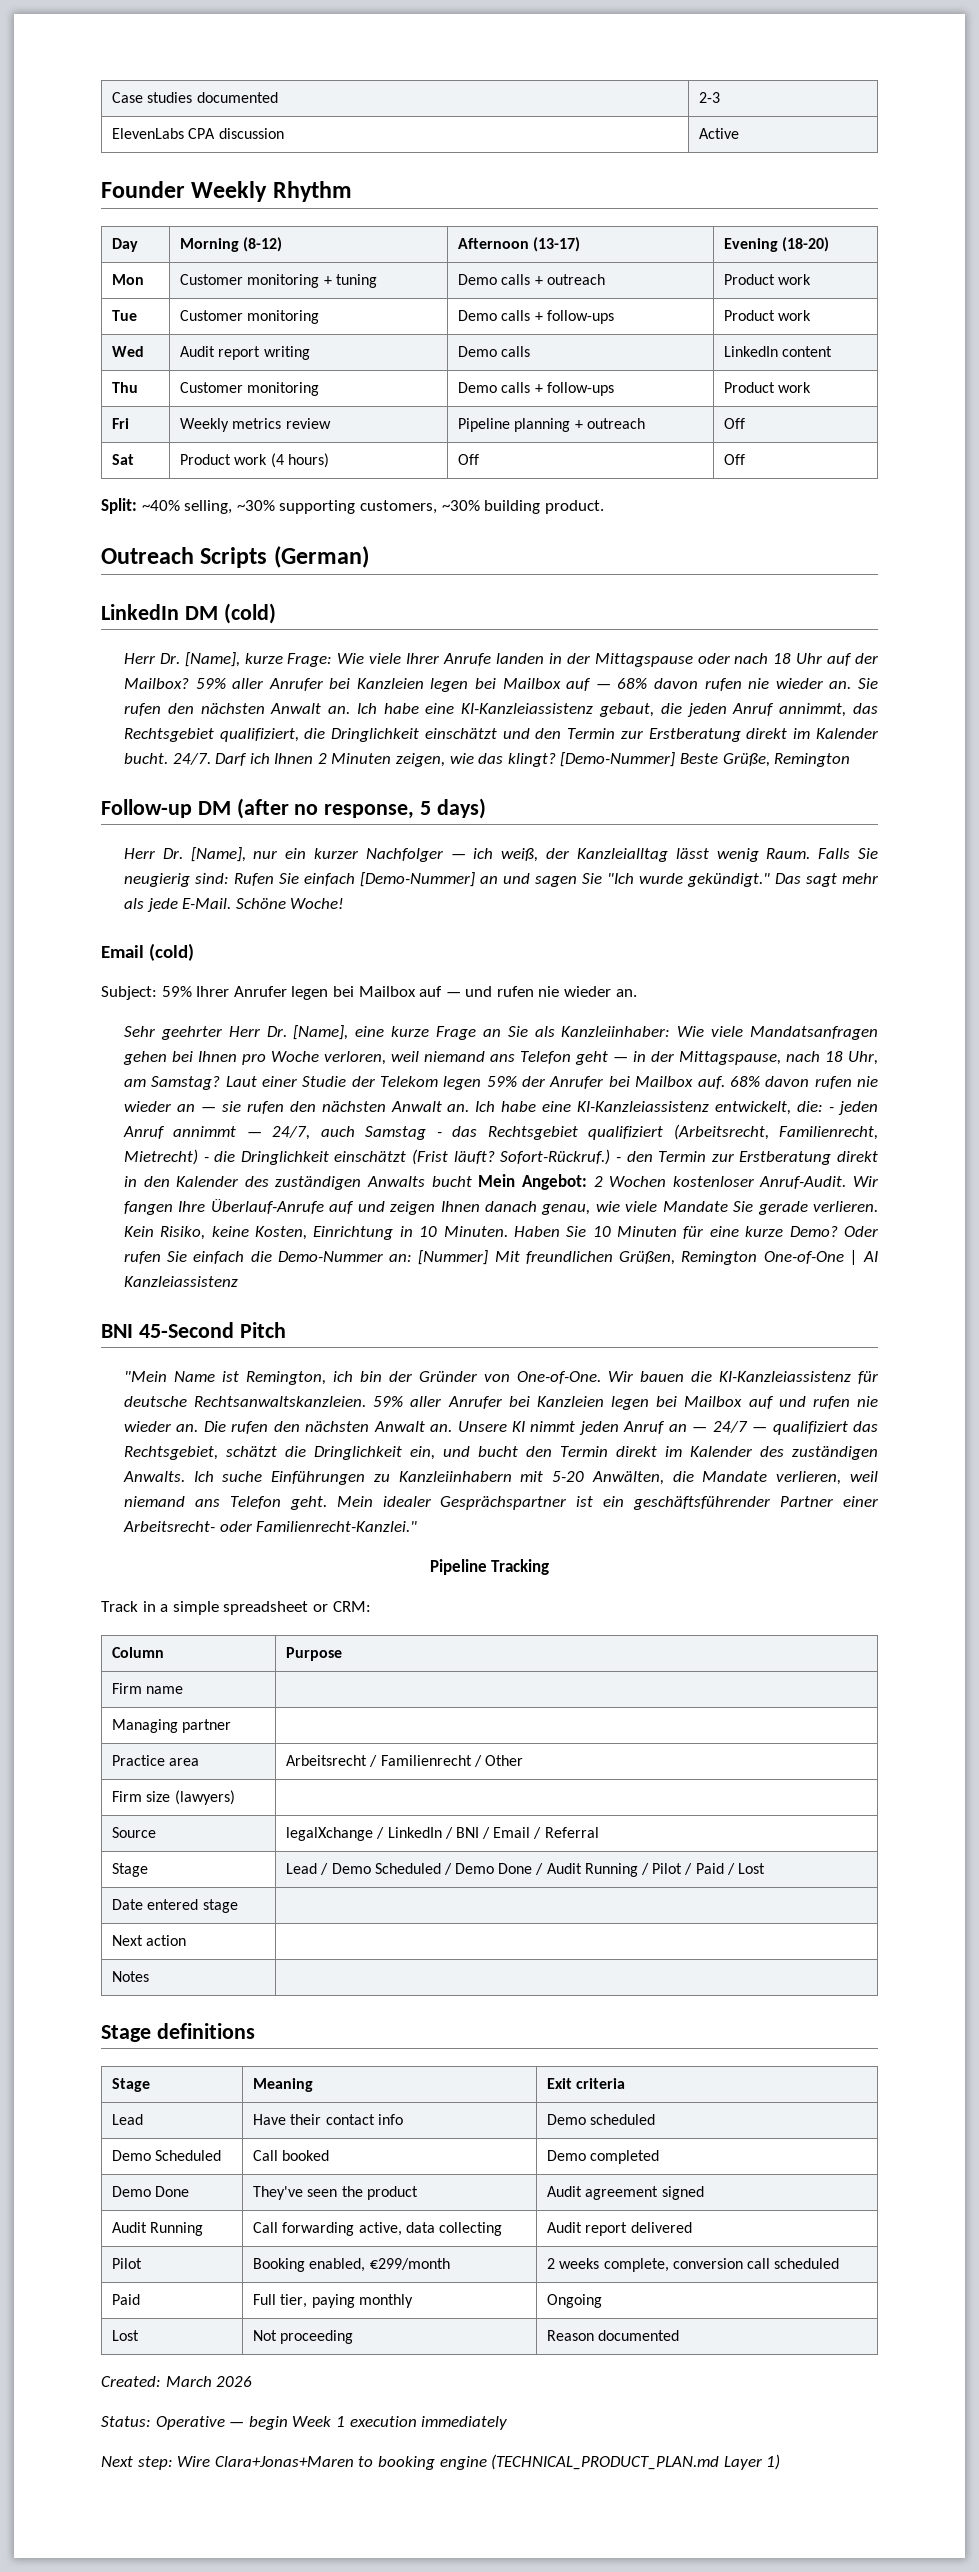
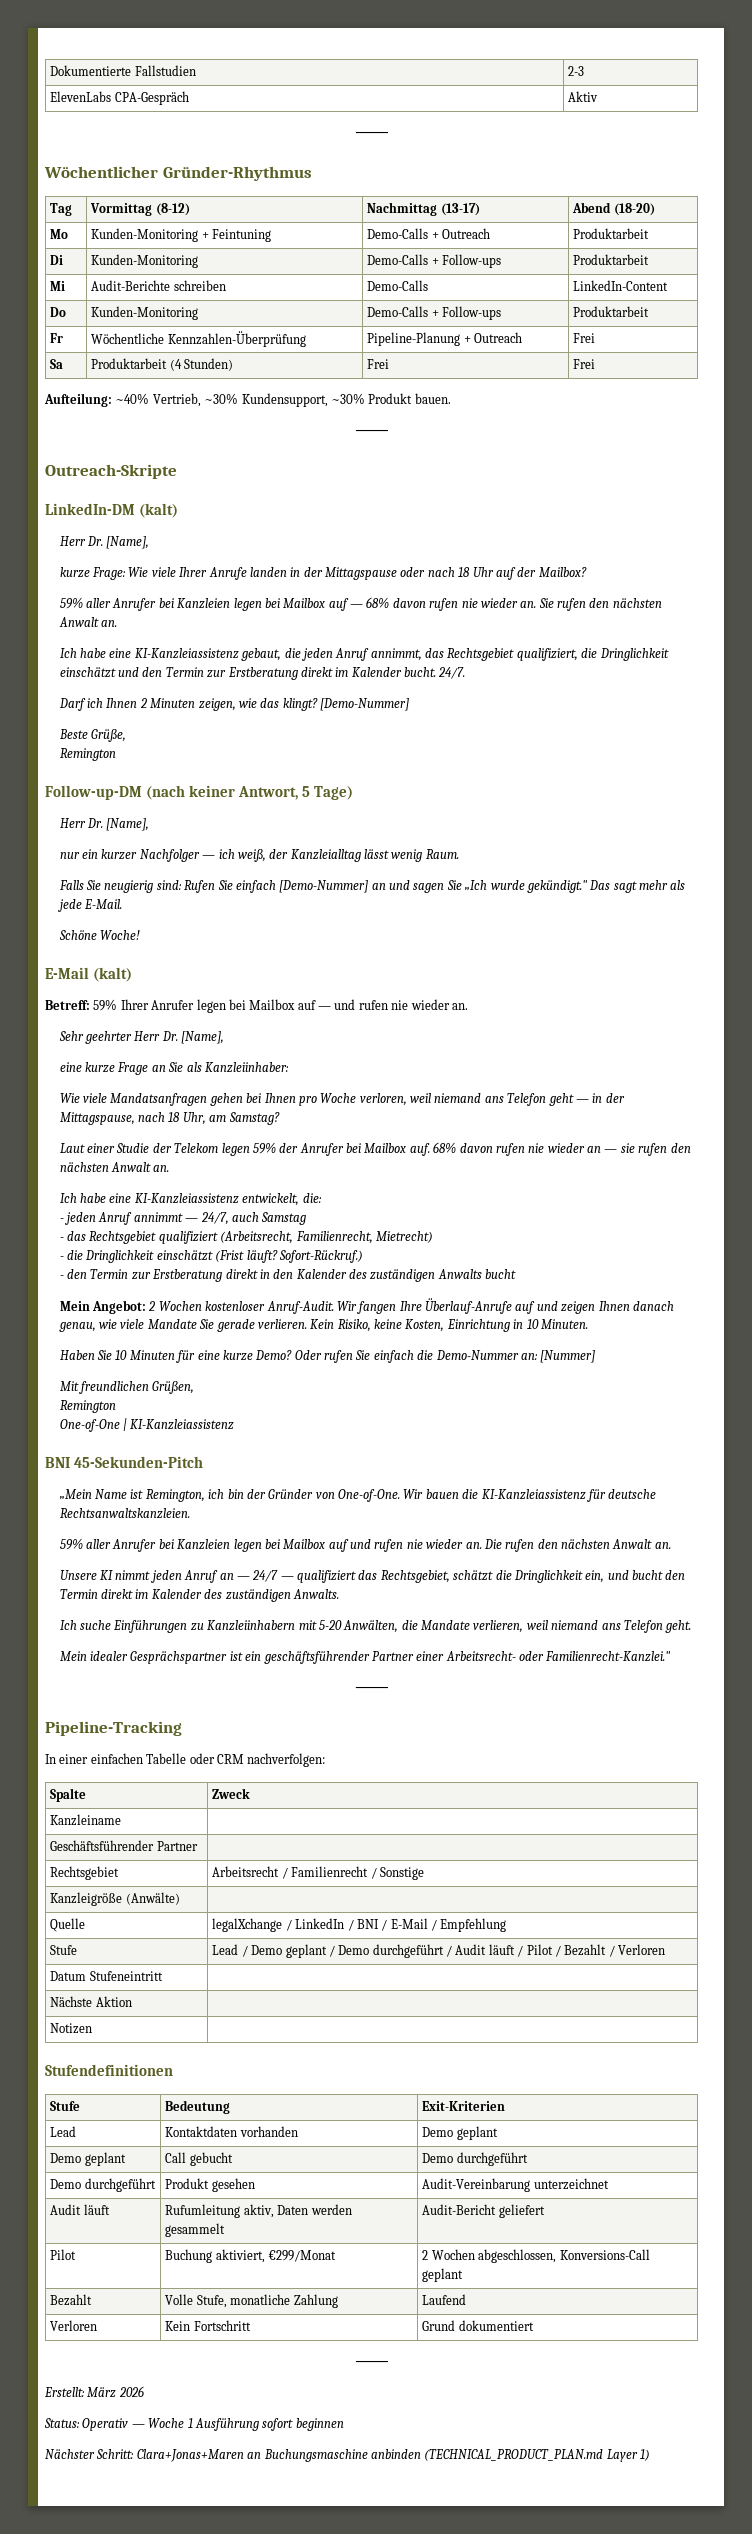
[112,92,278,103] Case studies documented -> [50,65,196,76] Dokumentierte Fallstudien
[188,128,284,139] [699,128,740,139] [101,181,352,202] [112,238,139,252] [180,238,240,252] CPA discussion | Active // Founder Weekly Rhythm // Day | Morning -> [114,91,189,105] [568,91,599,102] [354,131,388,137] [44,166,312,181] [50,203,73,216] [90,203,153,216] CPA-Gespräch | Aktiv // ──── // Wöchentlicher Gründer-Rhythmus // Tag | Vormittag
[458,238,530,249] Afternoon -> [367,202,438,216] Nachmittag
[724,238,779,252] Evening -> [572,202,612,213] Abend
[112,274,145,285] [180,274,377,288] [458,274,605,285] [724,274,812,285] [112,310,138,321] [180,310,320,324] [458,310,614,324] [724,310,812,321] [112,346,145,357] [180,346,310,360] [458,346,531,357] [724,346,833,357] [112,382,139,393] [180,382,320,396] [458,382,614,396] [724,382,812,393] [112,418,130,429] [180,418,331,432] [458,418,645,432] [724,418,746,429] [112,454,135,465] [180,453,329,468] [458,454,480,465] [724,454,746,465] [101,498,604,514] [101,546,369,568] [101,603,276,624] [123,652,240,667] Mon | Customer monitoring + tuning | Demo calls + outreach | Product work // Tue | Customer monitoring | Demo calls + follow-ups | Product work // Wed | Audit report writing | Demo calls | LinkedIn content // Thu | Customer monitoring | Demo calls + follow-ups | Product work // Fri | Weekly metrics review | Pipeline planning + outreach | Off // Sat | Product work (4 hours) | Off | Off // Split: ~40% selling, ~30% supporting customers, ~30% building product. // Outreach Scripts (German) // LinkedIn DM (cold) // Herr Dr. [Name], -> [50,229,69,239] [91,228,272,242] [367,228,491,239] [573,228,650,239] [50,255,64,265] [91,254,199,268] [367,254,502,268] [573,254,650,265] [50,281,66,291] [91,280,226,291] [367,280,429,291] [573,280,669,291] [50,307,67,317] [91,306,199,320] [367,306,502,320] [573,306,650,317] [50,333,64,343] [91,331,306,347] [367,332,523,346] [573,333,596,343] [50,359,64,369] [91,358,234,371] [367,359,390,369] [573,359,596,369] [44,393,451,407] [354,429,388,435] [45,464,177,479] [45,503,178,518] [59,536,150,549] Mo | Kunden-Monitoring + Feintuning | Demo-Calls + Outreach | Produktarbeit // Di | Kunden-Monitoring | Demo-Calls + Follow-ups | Produktarbeit // Mi | Audit-Berichte schreiben | Demo-Calls | LinkedIn-Content // Do | Kunden-Monitoring | Demo-Calls + Follow-ups | Produktarbeit // Fr | Wöchentliche Kennzahlen-Überprüfung | Pipeline-Planung + Outreach | Frei // Sa | Produktarbeit (4 Stunden) | Frei | Frei // Aufteilung: ~40% Vertrieb, ~30% Kundensupport, ~30% Produkt bauen. // ──── // Outreach-Skripte // LinkedIn-DM (kalt) // Herr Dr. [Name], //
(189, 683) none -> (587, 572) //
(351, 710) none -> (118, 623) //
(211, 759) none -> (466, 673) //
(676, 759) none -> (410, 704) //
[774,753,851,767] [101,798,486,819] [123,847,246,862] Remington // Follow-up DM (after no response, 5 days) // Herr Dr. [Name], -> [59,748,116,761] [45,785,353,800] [59,818,150,831] // Remington // Follow-up-DM (nach keiner Antwort, 5 Tage) // Herr Dr. [Name], //
(811, 853) none -> (459, 854) //
[606,873,634,884] "Ich -> [465,880,488,891] „Ich
(232, 903) none -> (123, 904) //
[101,943,195,961] [101,986,157,1000] Email (cold) // Subject: -> [45,967,132,982] [45,1000,90,1010] E-Mail (kalt) // Betreff:
(349, 1032) none -> (225, 1037) //
(671, 1031) none -> (289, 1067) //
(221, 1083) none -> (280, 1118) //
(470, 1108) none -> (170, 1168) //
(824, 1106) none -> (322, 1198) //
(427, 1133) none -> (307, 1218) //
(198, 1157) none -> (433, 1237) //
(611, 1157) none -> (363, 1256) //
(472, 1181) none -> (517, 1274) //
(508, 1231) none -> (588, 1324) //
(489, 1257) none -> (596, 1356) //
[681,1251,758,1265] Remington -> [59,1400,116,1413] // Remington //
[863,1251,879,1262] [123,1276,238,1287] [101,1322,286,1338] [123,1371,167,1382] AI Kanzleiassistenz // BNI 45-Second Pitch // "Mein -> [130,1419,235,1430] [45,1456,203,1468] [59,1489,92,1500] KI-Kanzleiassistenz // BNI 45-Sekunden-Pitch // „Mein
(367, 1401) none -> (190, 1513) //
(453, 1428) none -> (671, 1545) //
(185, 1476) none -> (339, 1594) //
(327, 1503) none -> (692, 1626) //
[429,1559,550,1575] [101,1601,371,1615] [112,1647,165,1658] [286,1647,343,1661] [112,1683,184,1694] [112,1719,232,1733] [112,1755,200,1766] Pipeline Tracking // Track in a simple spreadsheet or CRM: // Column | Purpose // Firm name | // Managing partner | // Practice area -> [354,1686,388,1692] [45,1721,182,1736] [45,1753,326,1767] [50,1788,87,1802] [212,1788,251,1799] [50,1814,122,1826] [50,1840,198,1851] [50,1866,120,1880] ──── // Pipeline-Tracking // In einer einfachen Tabelle oder CRM nachverfolgen: // Spalte | Zweck // Kanzleiname | // Geschäftsführender Partner | // Rechtsgebiet
[484,1755,523,1766] [112,1790,235,1805] [112,1827,157,1838] Other // Firm size (lawyers) | // Source -> [379,1867,424,1880] [50,1892,180,1906] [50,1918,86,1932] Sonstige // Kanzleigröße (Anwälte) | // Quelle
[493,1827,599,1839] [112,1863,149,1877] Email / Referral // Stage -> [390,1918,507,1932] [50,1945,78,1955] E-Mail / Empfehlung // Stufe
[374,1863,533,1875] Scheduled / Demo Done -> [285,1944,444,1958] geplant / Demo durchgeführt
[584,1863,638,1877] Running -> [488,1944,515,1955] läuft
[695,1863,765,1875] [112,1899,238,1913] [112,1935,187,1946] [112,1971,150,1982] [101,2023,255,2042] [112,2078,151,2092] [253,2078,314,2092] [547,2078,626,2089] [112,2114,144,2125] [253,2114,403,2125] [547,2114,656,2125] [112,2150,222,2161] [253,2150,330,2161] [547,2150,660,2164] [112,2186,190,2197] [253,2186,418,2200] [547,2186,704,2200] [112,2222,204,2236] [253,2222,502,2236] [547,2222,692,2236] [112,2258,143,2269] [253,2258,450,2272] [547,2258,840,2272] [112,2294,141,2305] [253,2294,413,2308] [547,2294,603,2308] [112,2330,140,2341] [253,2330,354,2344] [547,2330,680,2341] [101,2376,253,2387] [101,2416,508,2430] [101,2456,487,2470] Paid / Lost // Date entered stage | // Next action | // Notes | // Stage definitions // Stage | Meaning | Exit criteria // Lead | Have their contact info | Demo scheduled // Demo Scheduled | Call booked | Demo completed // Demo Done | They've seen the product | Audit agreement signed // Audit Running | Call forwarding active, data collecting | Audit report delivered // Pilot | Booking enabled, €299/month | 2 weeks complete, conversion call scheduled // Paid | Full tier, paying monthly | Ongoing // Lost | Not proceeding | Reason documented // Created: March 2026 // Status: Operative — begin Week 1 execution immediately // Next step: Wire Clara+Jonas+Maren to booking engine -> [564,1944,666,1957] [50,1971,163,1981] [50,1996,132,2007] [50,2023,93,2034] [45,2064,173,2076] [50,2101,81,2111] [165,2100,231,2114] [422,2101,506,2111] [50,2126,77,2137] [165,2126,298,2137] [422,2126,498,2140] [50,2152,126,2166] [165,2152,233,2166] [422,2152,528,2166] [50,2178,156,2192] [165,2178,255,2192] [422,2178,609,2192] [50,2204,110,2215] [165,2204,352,2218] [165,2223,226,2237] [422,2204,545,2218] [50,2249,77,2260] [165,2249,337,2263] [422,2249,650,2263] [422,2268,464,2282] [50,2294,93,2306] [165,2294,338,2308] [422,2294,467,2305] [50,2320,98,2331] [165,2320,251,2331] [422,2320,534,2331] [354,2360,388,2366] [44,2386,144,2398] [44,2418,344,2431] [45,2449,421,2462] Bezahlt / Verloren // Datum Stufeneintritt | // Nächste Aktion | // Notizen | // Stufendefinitionen // Stufe | Bedeutung | Exit-Kriterien // Lead | Kontaktdaten vorhanden | Demo geplant // Demo geplant | Call gebucht | Demo durchgeführt // Demo durchgeführt | Produkt gesehen | Audit-Vereinbarung unterzeichnet // Audit läuft | Rufumleitung aktiv, Daten werden gesammelt | Audit-Bericht geliefert // Pilot | Buchung aktiviert, €299/Monat | 2 Wochen abgeschlossen, Konversions-Call geplant // Bezahlt | Volle Stufe, monatliche Zahlung | Laufend // Verloren | Kein Fortschritt | Grund dokumentiert // ──── // Erstellt: März 2026 // Status: Operativ — Woche 1 Ausführung sofort beginnen // Nächster Schritt: Clara+Jonas+Maren an Buchungsmaschine anbinden

